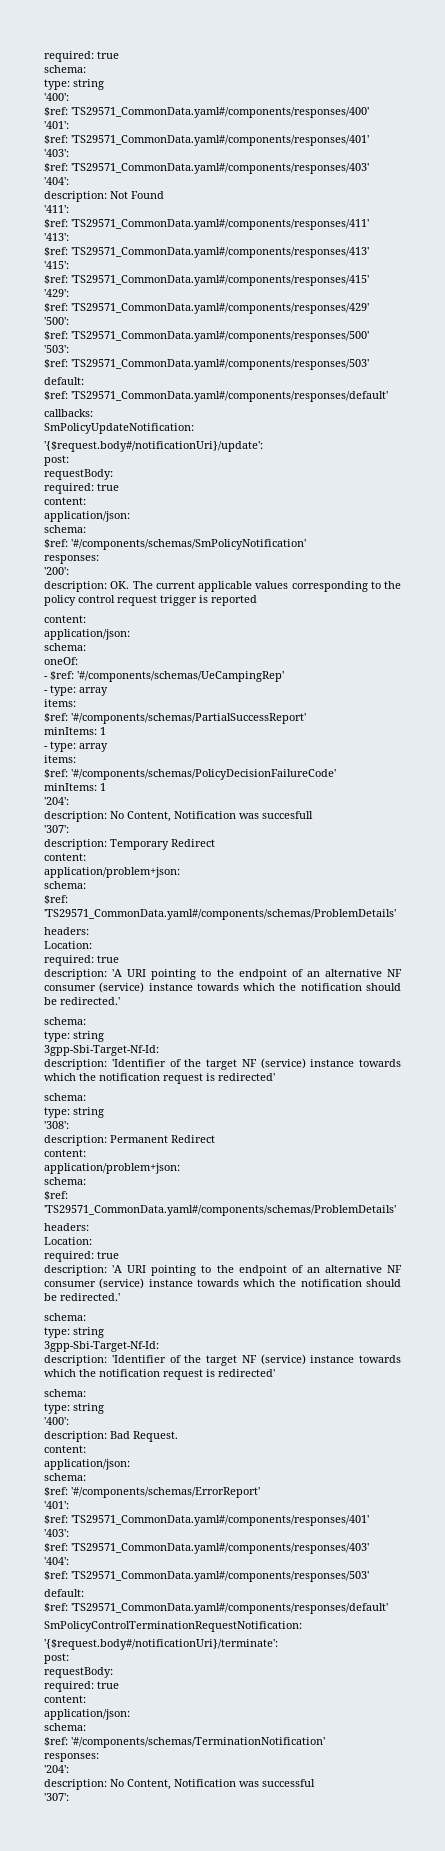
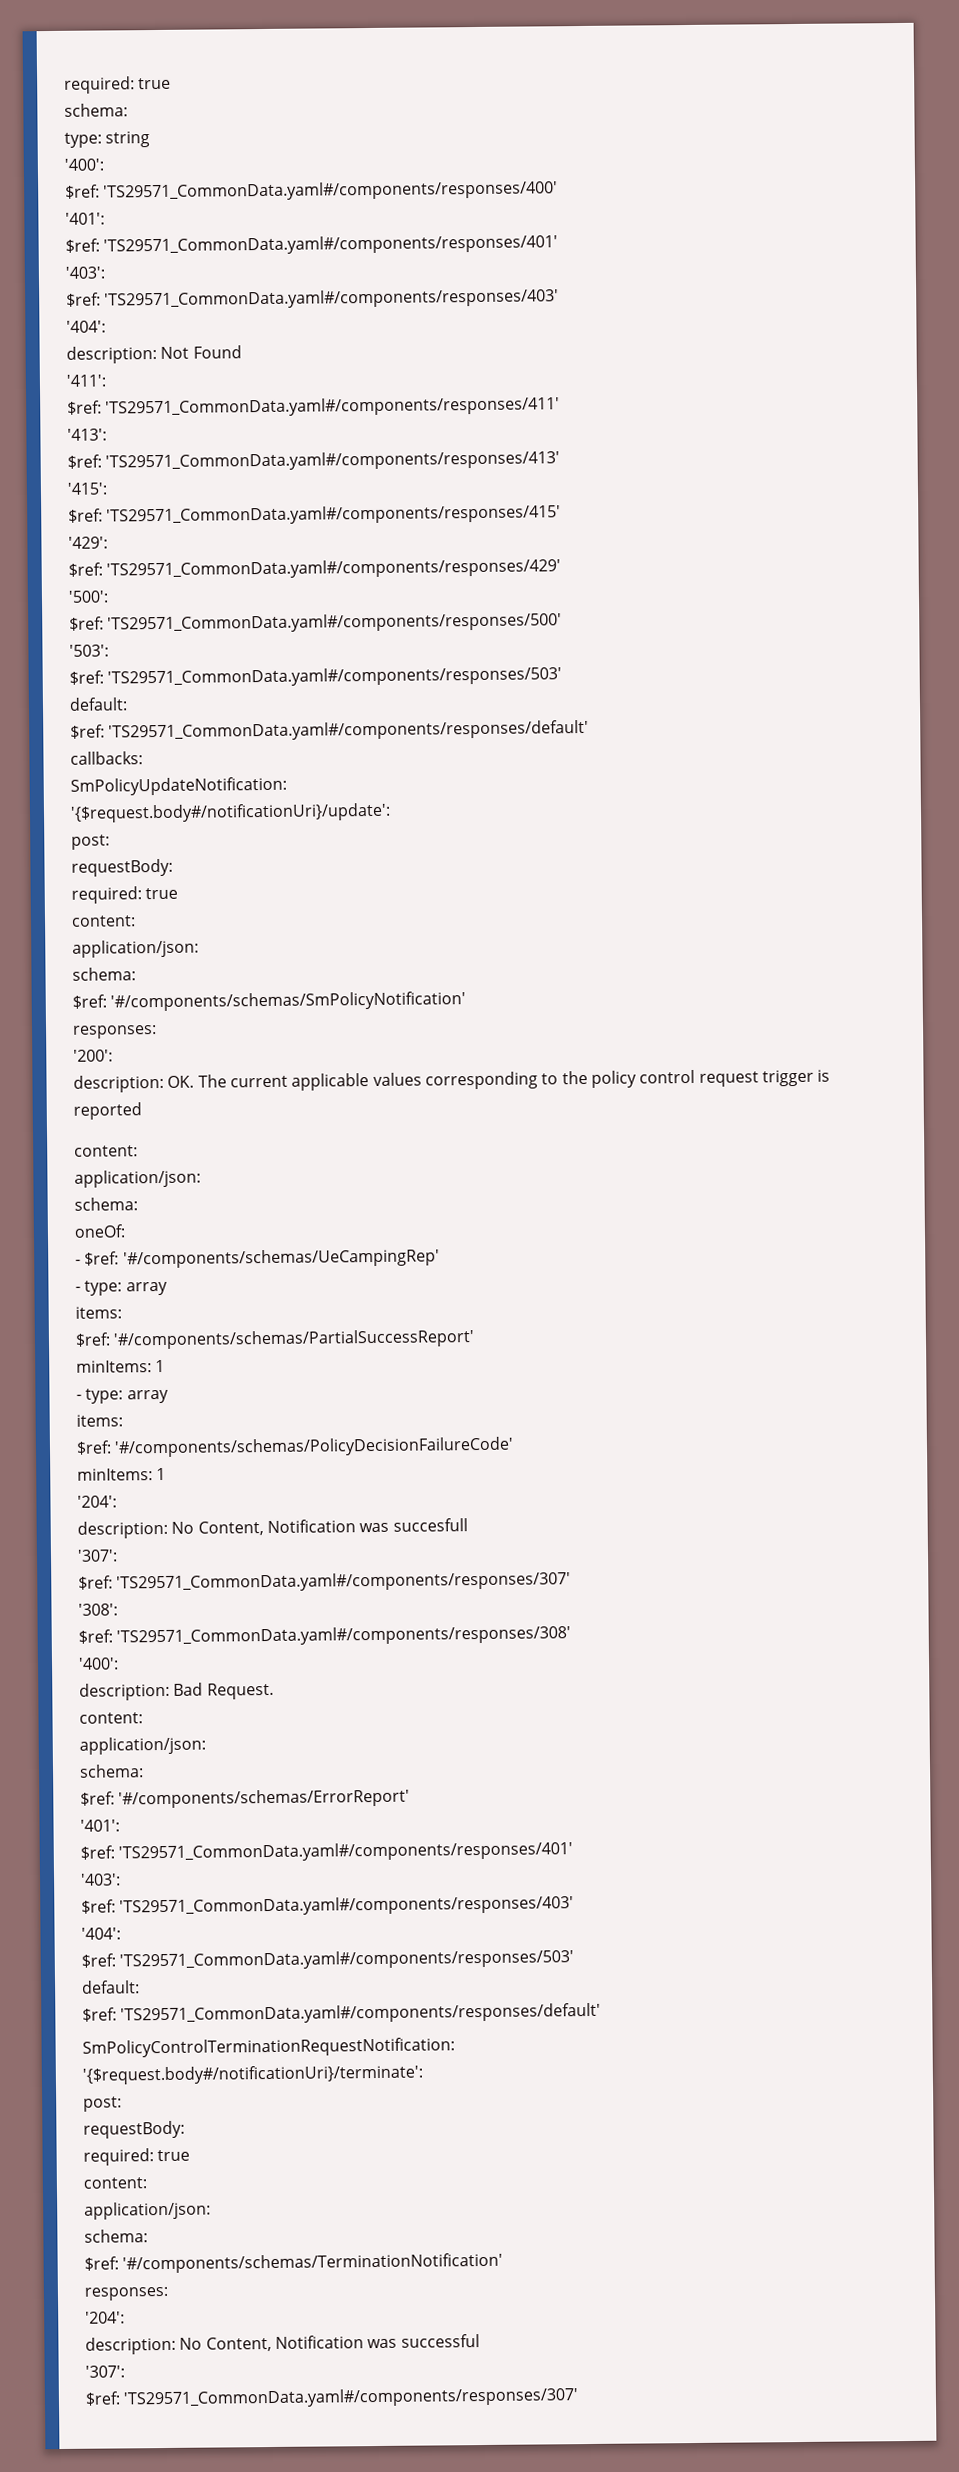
[44,839,215,850] [44,853,86,861] [44,867,180,878] [44,881,86,889] [44,895,68,904] [44,909,396,920] [44,927,89,935] [44,941,92,949] [44,955,119,966] [44,969,402,980] [44,982,401,993] [44,997,120,1005] [44,1017,86,1025] [44,1031,104,1042] [44,1045,159,1056] [44,1058,401,1070] [44,1073,275,1084] [44,1093,86,1101] [44,1107,104,1118] [44,1121,69,1129] [44,1135,215,1146] [44,1149,86,1157] [44,1163,180,1174] [44,1177,86,1185] [44,1191,68,1200] [44,1205,396,1216] [44,1223,89,1231] [44,1237,92,1245] [44,1251,119,1262] [44,1265,402,1276] [44,1278,401,1289] [44,1293,120,1301] [44,1313,86,1321] [44,1327,104,1338] [44,1341,159,1352] [44,1354,401,1366] [44,1369,275,1380] [44,1389,86,1397] [44,1403,104,1414] description: Temporary Redirect // content: // application/problem+json: // schema: // $ref: 'TS29571_CommonData.yaml#/components/schemas/ProblemDetails' // headers: // Location: // required: true // description: 'A URI pointing to the endpoint of an alternative NF consumer (service) instance towards which the notification should be redirected.' // schema: // type: string // 3gpp-Sbi-Target-Nf-Id: // description: 'Identifier of the target NF (service) instance towards which the notification request is redirected' // schema: // type: string // '308': // description: Permanent Redirect // content: // application/problem+json: // schema: // $ref: 'TS29571_CommonData.yaml#/components/schemas/ProblemDetails' // headers: // Location: // required: true // description: 'A URI pointing to the endpoint of an alternative NF consumer (service) instance towards which the notification should be redirected.' // schema: // type: string // 3gpp-Sbi-Target-Nf-Id: // description: 'Identifier of the target NF (service) instance towards which the notification request is redirected' // schema: // type: string -> [78,1571,572,1593] [78,1603,118,1616] [78,1625,572,1647] $ref: 'TS29571_CommonData.yaml#/components/responses/307' // '308': // $ref: 'TS29571_CommonData.yaml#/components/responses/308'
(69, 1797) none -> [85,2387,580,2409] // $ref: 'TS29571_CommonData.yaml#/components/responses/307'

